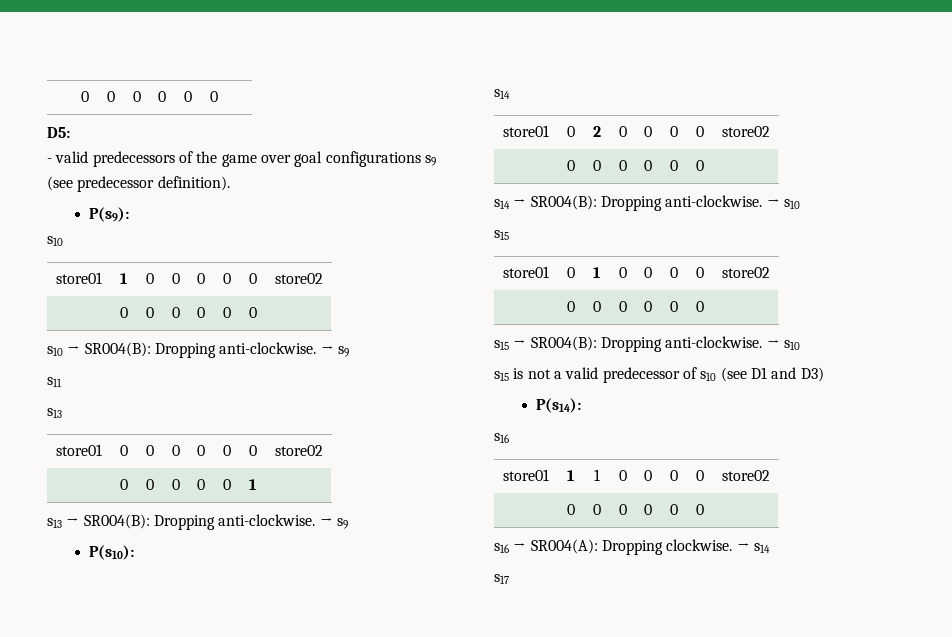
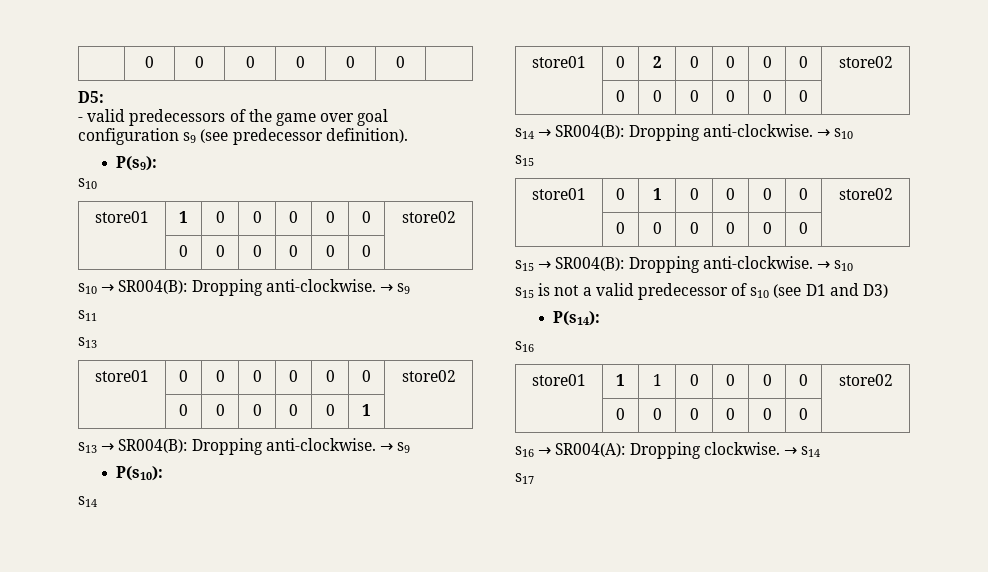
[325,151,421,167] configurations -> [78,128,179,145] configuration

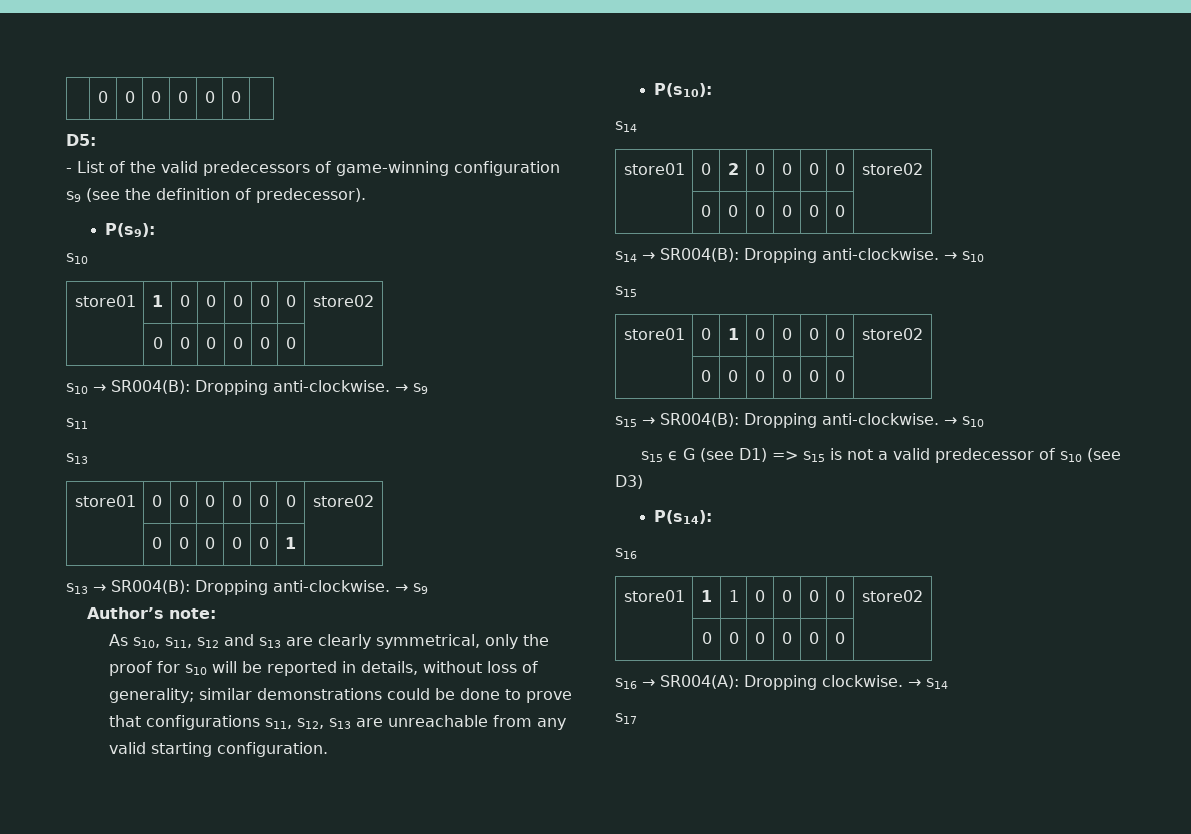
[87,109,389,126] [78,128,408,145] valid predecessors of the game over goal configuration s9 (see predecessor definition). -> [77,161,560,176] [66,188,366,203] List of the valid predecessors of game-winning configuration s9 (see the definition of predecessor).
(411, 447) none -> [87,607,217,619] [108,634,549,649] [108,661,538,676] [108,688,572,703] [108,715,566,730] [108,742,328,757] // Author’s note: // As s10, s11, s12 and s13 are clearly symmetrical, only the proof for s10 will be reported in details, without loss of generality; similar demonstrations could be done to prove that configurations s11, s12, s13 are unreachable from any valid starting configuration.
(534, 292) none -> [668,448,826,462] ϵ G (see D1) => s15
[805,283,859,296] D1 and -> (1122, 455) none

